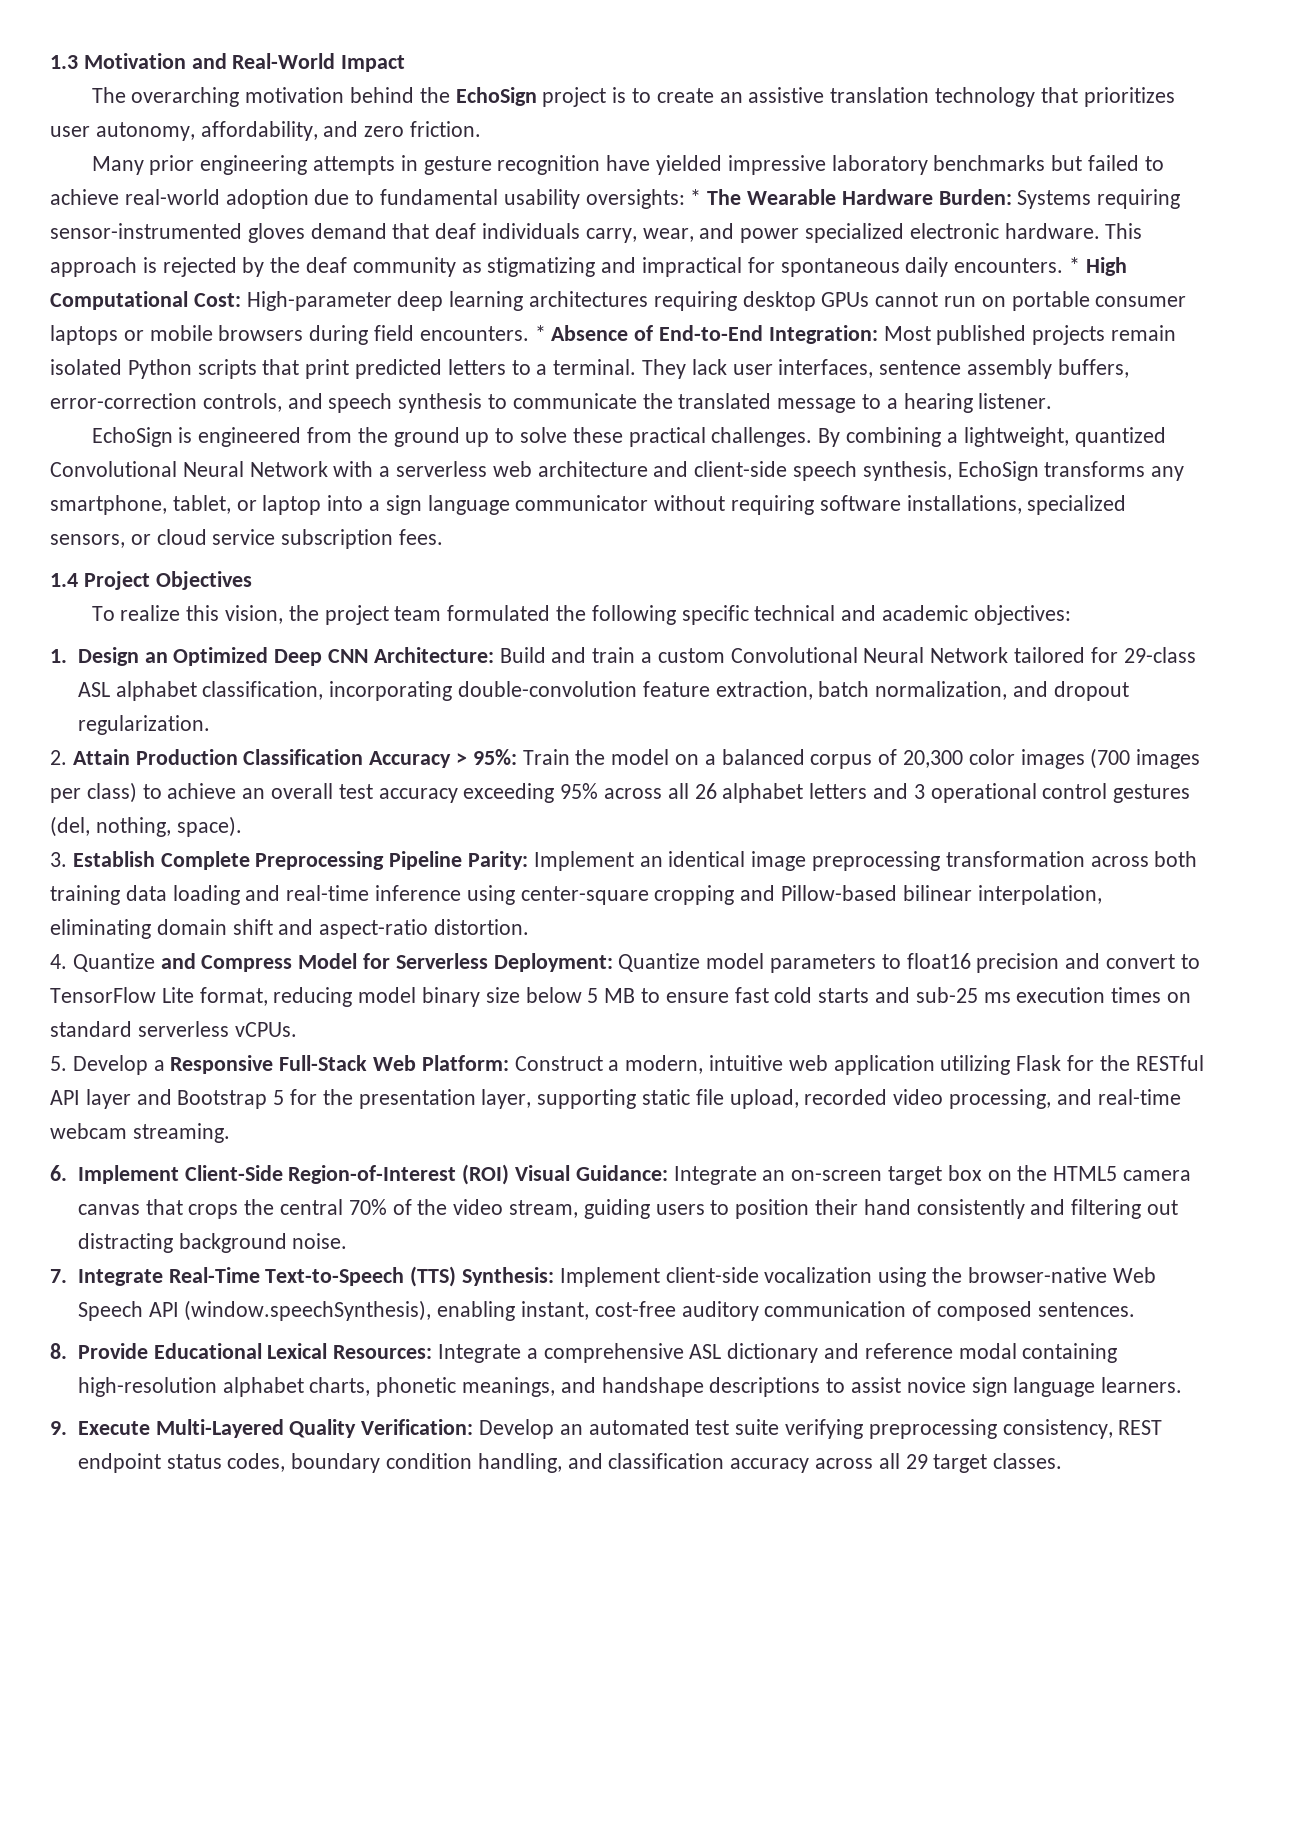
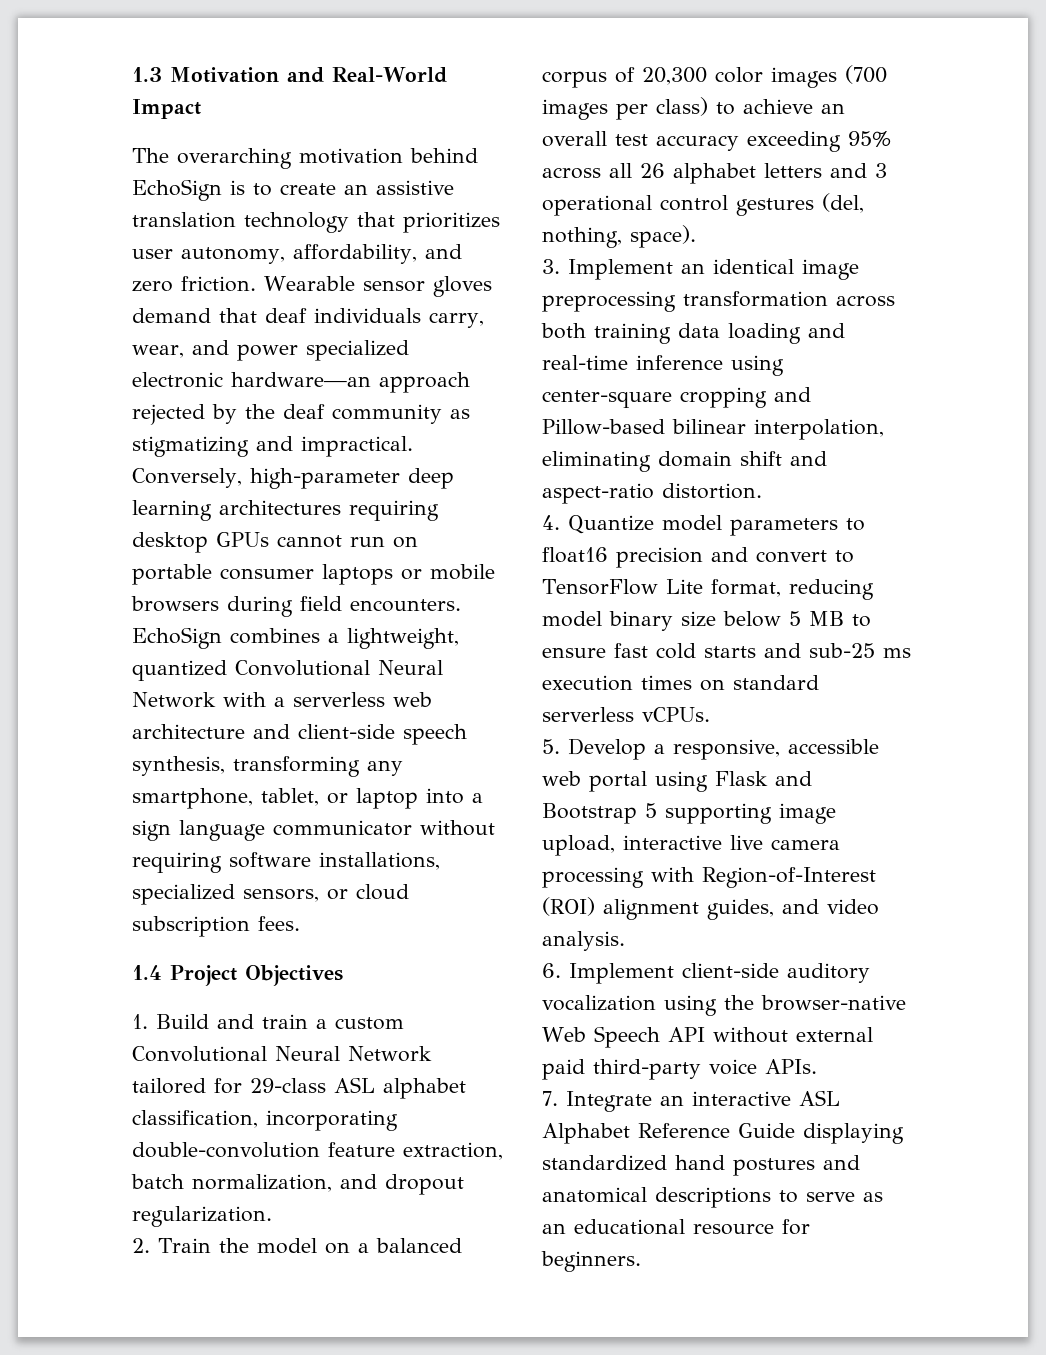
[419,87,607,107] the EchoSign project -> [132,179,222,201] EchoSign
[91,155,1164,175] [50,189,1181,209] [50,223,242,239] // Many prior engineering attempts in gesture recognition have yielded impressive laboratory benchmarks but failed to achieve real-world adoption due to fundamental usability oversights: * The Wearable Hardware Burden: Systems requiring sensor-instrumented -> [264,276,425,292] Wearable sensor
[1004,223,1143,239] [50,257,157,277] hardware. This approach is -> [231,372,470,393] hardware—an approach
[642,257,1127,277] [50,291,392,311] impractical for spontaneous daily encounters. * High Computational Cost: High-parameter -> [301,436,413,457] [132,468,400,489] impractical. Conversely, high-parameter
[534,325,1177,345] [50,359,1129,379] [50,393,1053,413] [91,427,942,447] * Absence of End-to-End Integration: Most published projects remain isolated Python scripts that print predicted letters to a terminal. They lack user interfaces, sentence assembly buffers, error-correction controls, and speech synthesis to communicate the translated message to a hearing listener. // EchoSign is engineered from the ground up to solve these practical challenges. By combining -> [132,627,320,649] EchoSign combines
[957,461,1146,481] EchoSign transforms -> [233,756,360,777] transforming
[212,529,276,545] service -> (409, 892) none
[91,605,1071,625] [50,647,494,666] To realize this vision, the project team formulated the following specific technical and academic objectives: // 1. Design an Optimized Deep CNN Architecture: -> [132,1014,148,1029] 1.
[72,749,517,768] Attain Production Classification Accuracy > 95%: -> (150, 1245) none
[72,851,529,870] Establish Complete Preprocessing Pipeline Parity: -> (560, 266) none
[160,953,701,972] and Compress Model for Serverless Deployment: Quantize -> (654, 524) none
[170,1055,1204,1075] [50,1089,1181,1109] [50,1123,230,1143] [50,1164,1192,1185] [77,1199,1179,1219] [77,1233,348,1253] [50,1266,554,1287] Responsive Full-Stack Web Platform: Construct a modern, intuitive web application utilizing Flask for the RESTful API layer and Bootstrap 5 for the presentation layer, supporting static file upload, recorded video processing, and real-time webcam streaming. // 6. Implement Client-Side Region-of-Interest (ROI) Visual Guidance: Integrate an on-screen target box on the HTML5 camera canvas that crops the central 70% of the video stream, guiding users to position their hand consistently and filtering out distracting background noise. // 7. Integrate Real-Time Text-to-Speech (TTS) Synthesis: -> [673,739,879,760] [542,771,812,792] [542,803,836,824] [542,835,840,856] [542,867,876,888] [542,897,879,920] [542,931,625,951] [542,963,561,978] responsive, accessible web portal using Flask and Bootstrap 5 supporting image upload, interactive live camera processing with Region-of-Interest (ROI) alignment guides, and video analysis. // 6.
(759, 1275) none -> [787,963,870,983] auditory
[184,1300,1135,1321] [50,1343,1118,1363] [77,1377,1183,1397] [50,1419,1163,1439] [77,1453,1063,1473] (window.speechSynthesis), enabling instant, cost-free auditory communication of composed sentences. // 8. Provide Educational Lexical Resources: Integrate a comprehensive ASL dictionary and reference modal containing high-resolution alphabet charts, phonetic meanings, and handshape descriptions to assist novice sign language learners. // 9. Execute Multi-Layered Quality Verification: Develop an automated test suite verifying preprocessing consistency, REST endpoint status codes, boundary condition handling, and classification accuracy across all 29 target classes. -> [712,1027,873,1043] [542,1059,817,1080] [542,1090,840,1112] [542,1123,904,1144] [542,1155,860,1176] [542,1187,883,1208] [542,1219,810,1235] [541,1251,641,1272] without external paid third-party voice APIs. // 7. Integrate an interactive ASL Alphabet Reference Guide displaying standardized hand postures and anatomical descriptions to serve as an educational resource for beginners.

